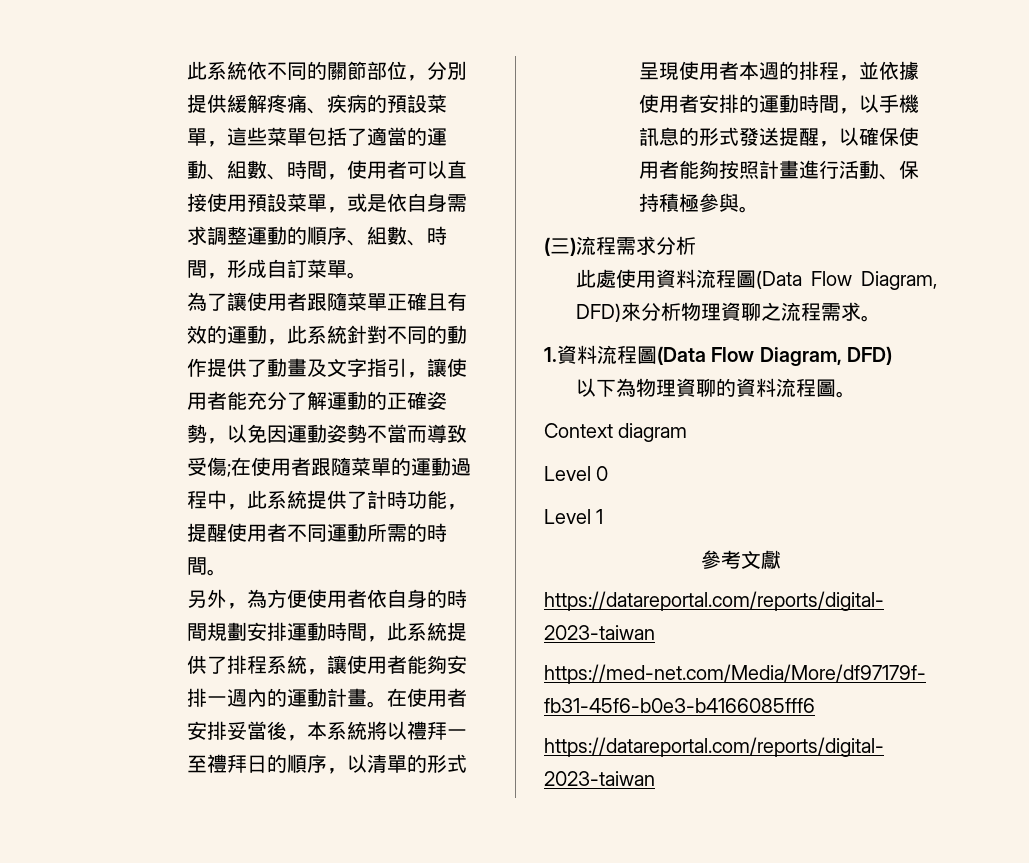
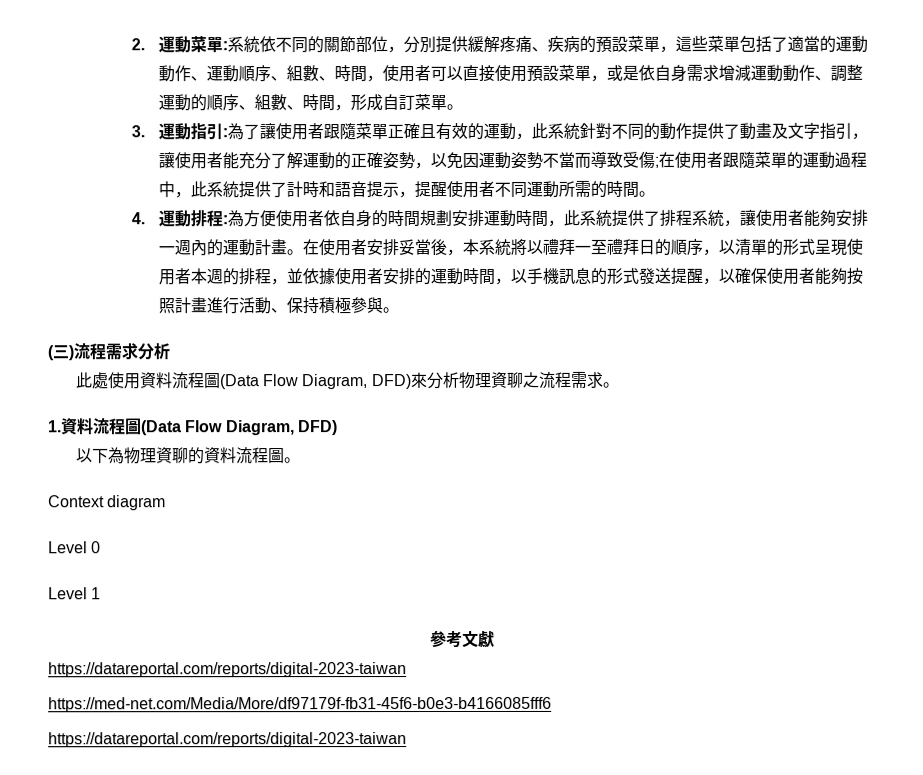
[187,61,208,80] 此 -> [130,36,229,54] 2.運動菜單:
(208, 169) none -> [158,65,272,83] 動作、運動順序
(208, 235) none -> [718,64,832,82] 增減運動動作、
(368, 275) none -> [130,123,229,141] 3.運動指引:
[407,490,448,509] 功能 -> [318,181,400,199] 和語音提示
[187,589,248,609] 另外， -> [130,210,229,228] 4.運動排程:

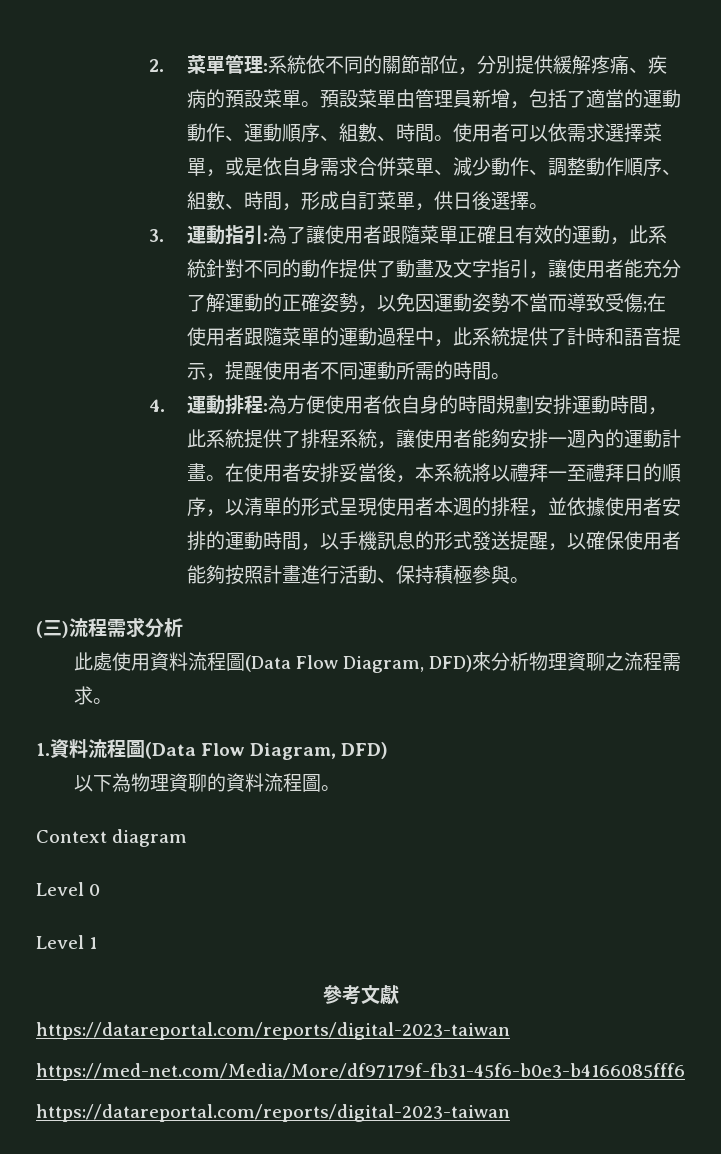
[158,36,224,54] 運動菜單 -> [187,54,264,74] 菜單管理
[659,35,741,53] ，這些菜單 -> [301,89,530,109] 。預設菜單由管理員新增，
[366,75,384,83] ， -> [434,135,454,141] 。
[462,64,560,82] 直接使用預設 -> [548,123,644,143] 依需求選擇
[718,64,784,82] 增減運動 -> [358,157,492,176] 合併菜單、減少
[158,94,208,112] 運動的 -> [586,157,625,176] 動作
(448, 103) none -> [415,191,530,211] ，供日後選擇

